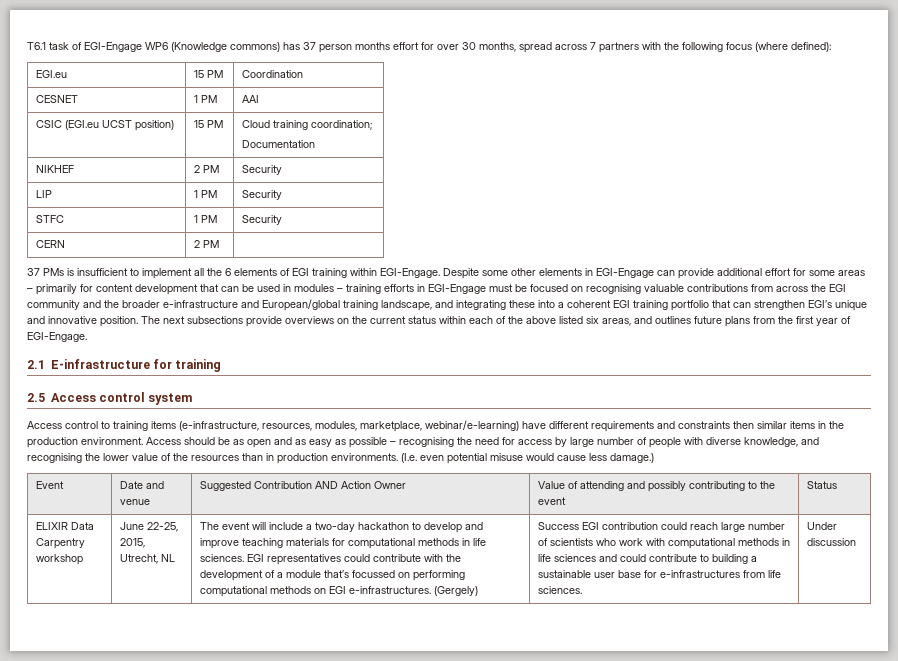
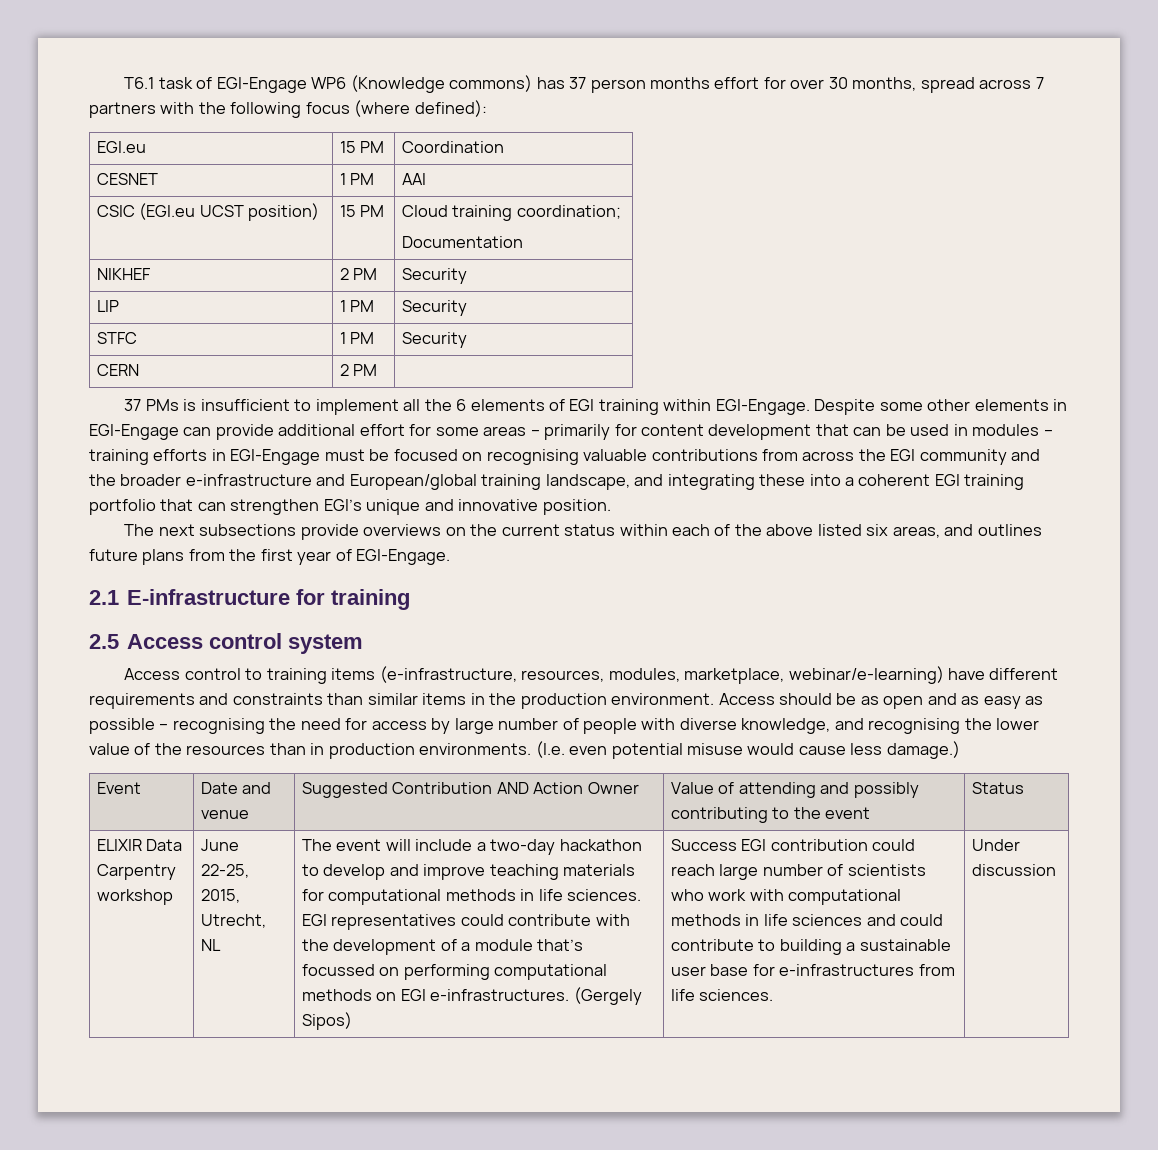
(138, 321) none -> (611, 507) //
[733,421,754,429] then -> [327,693,364,705] than
[433,586,478,596] (Gergely) -> [573,987,642,1005] [301,1012,352,1030] (Gergely Sipos)

